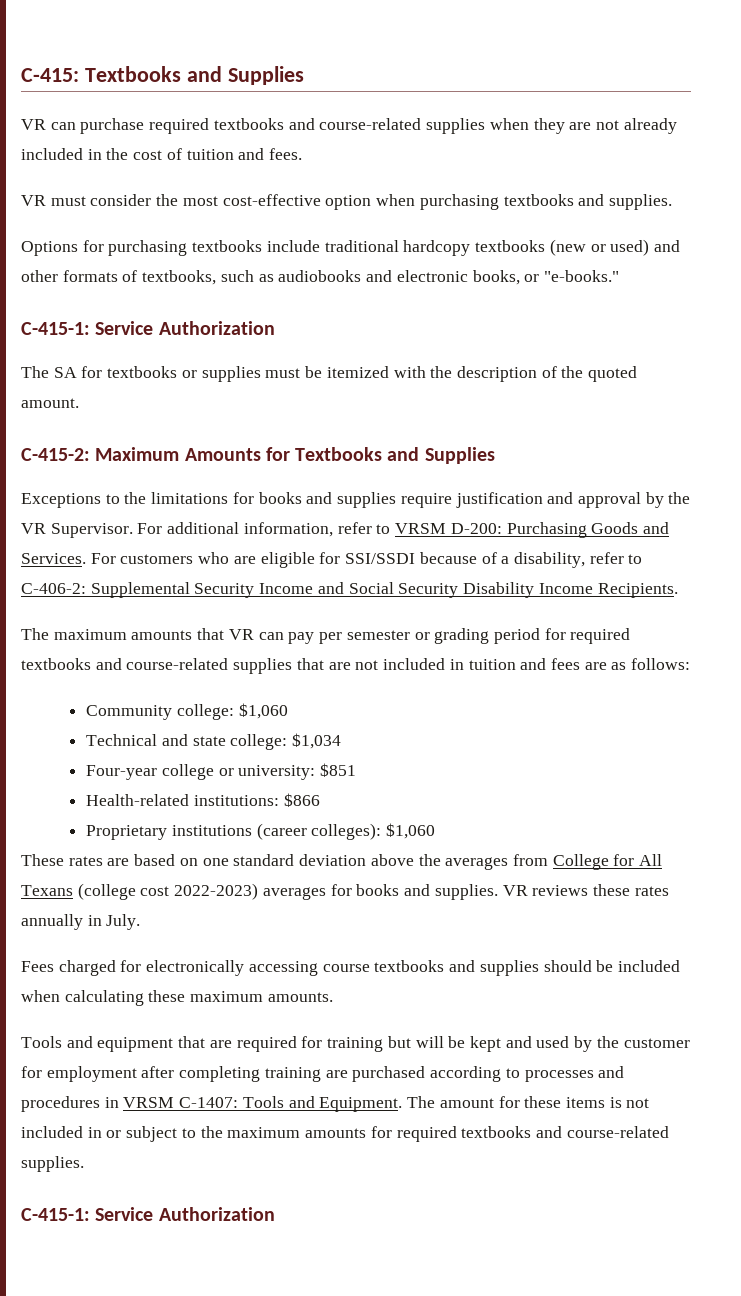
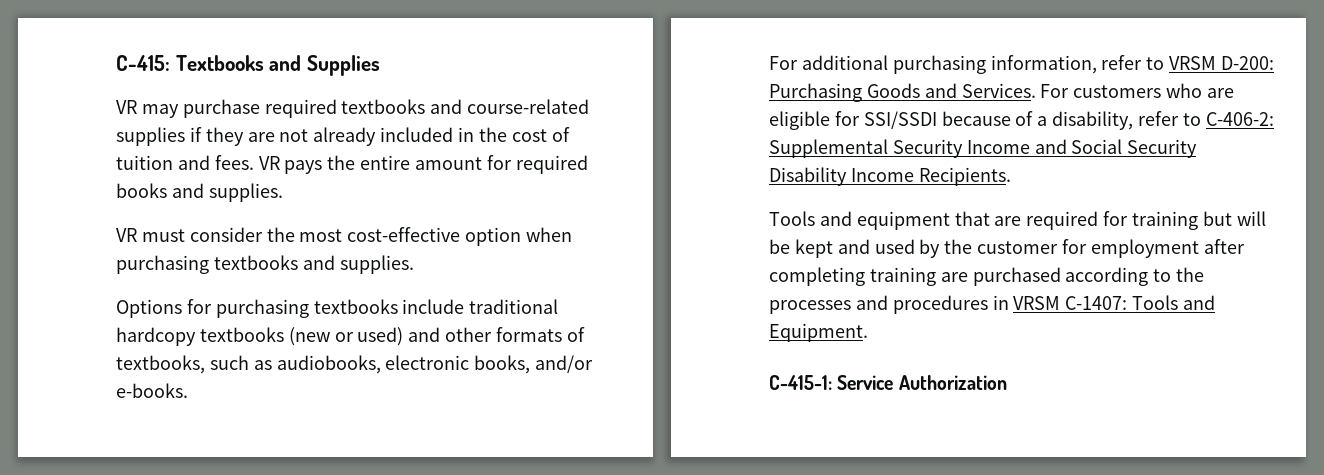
[50,122,76,130] can -> [141,104,179,118] may
[489,118,529,130] when -> [189,127,202,142] if
(303, 154) none -> [258,155,588,174] [116,183,283,202] VR pays the entire amount for required books and supplies.
[278,270,619,285] [21,321,275,335] [21,366,638,382] [21,398,79,408] [21,447,495,464] [21,492,691,508] [21,523,133,538] audiobooks and electronic books, or "e-books." // C-415-1: Service Authorization // The SA for textbooks or supplies must be itemized with the description of the quoted amount. // C-415-2: Maximum Amounts for Textbooks and Supplies // Exceptions to the limitations for books and supplies require justification and approval by the VR Supervisor. -> [276,355,594,374] [116,383,188,398] audiobooks, electronic books, and/or e-books. //
(240, 528) none -> [892,55,986,74] purchasing
[21,628,631,644] [21,658,691,674] [86,703,288,720] [86,733,342,750] [86,763,357,780] [86,793,320,807] [86,823,436,840] [21,854,663,870] [21,883,669,900] [21,914,141,930] [21,960,680,976] [21,990,333,1006] // The maximum amounts that VR can pay per semester or grading period for required textbooks and course-related supplies that are not included in tuition and fees are as follows: // Community college: $1,060 // Technical and state college: $1,034 // Four-year college or university: $851 // Health-related institutions: $866 // Proprietary institutions (career colleges): $1,060 // These rates are based on one standard deviation above the averages from College for All Texans (college cost 2022-2023) averages for books and supplies. VR reviews these rates annually in July. // Fees charged for electronically accessing course textbooks and supplies should be included when calculating these maximum amounts. -> (1011, 176) none
(520, 1073) none -> [1176,267,1205,282] the
[407,1096,650,1108] [21,1126,669,1142] [21,1156,84,1172] The amount for these items is not included in or subject to the maximum amounts for required textbooks and course-related supplies. -> (868, 332) none

